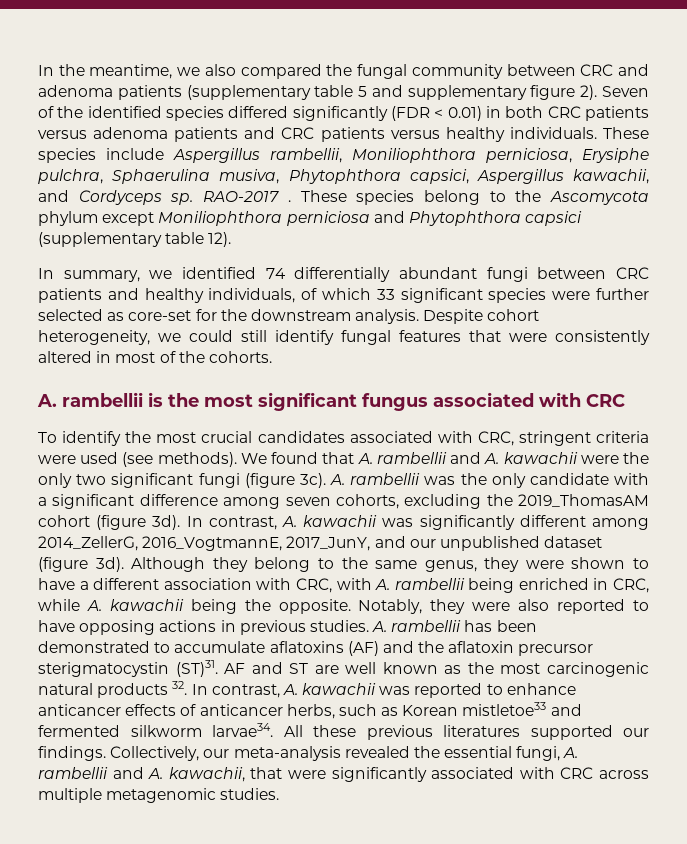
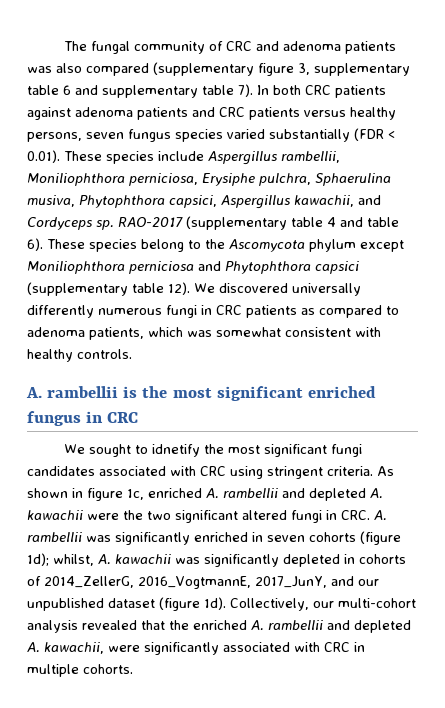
[38,64,353,79] In the meantime, we also compared the -> [63,41,87,51] The
[506,64,576,76] between -> [208,41,223,51] of
[186,85,649,100] [38,106,501,121] (supplementary table 5 and supplementary figure 2). Seven of the identified species differed significantly (FDR < 0.01) in -> [27,62,410,76] [27,84,269,98] was also compared (supplementary figure 3, supplementary table 6 and supplementary table 7). In
[38,130,87,139] versus -> [27,107,71,120] against
[509,127,597,139] individuals. -> [27,128,395,142] [27,150,60,163] persons, seven fungus species varied substantially (FDR < 0.01).
[287,200,291,202] . -> [186,216,399,230] [27,238,43,251] (supplementary table 4 and table 6).
[38,267,650,282] [38,288,649,303] [38,309,540,324] [38,330,650,345] [38,351,272,363] // In summary, we identified 74 differentially abundant fungi between CRC patients and healthy individuals, of which 33 significant species were further selected as core-set for the downstream analysis. Despite cohort heterogeneity, we could still identify fungal features that were consistently altered in most of the cohorts. -> [194,283,361,296] [27,305,399,318] [27,327,381,340] [27,349,132,362] We discovered universally differently numerous fungi in CRC patients as compared to adenoma patients, which was somewhat consistent with healthy controls.
[362,392,625,411] [38,431,650,446] [38,452,482,467] fungus associated with CRC // To identify the most crucial candidates associated with CRC, stringent criteria were used (see methods). We found that A. rambellii and -> [307,386,376,398] [27,411,139,426] [63,444,362,457] [27,466,394,479] [27,488,366,501] enriched fungus in CRC // We sought to idnetify the most significant fungi candidates associated with CRC using stringent criteria. As shown in figure 1c, enriched A. rambellii and depleted
[38,473,72,488] only -> (143, 515) none
[198,473,650,488] [38,494,649,509] [38,515,649,530] fungi (figure 3c). A. rambellii was the only candidate with a significant difference among seven cohorts, excluding the 2019_ThomasAM cohort (figure 3d). In contrast, A. kawachii was significantly different among -> [242,510,387,523] [27,531,401,545] [27,553,406,567] [27,576,41,586] altered fungi in CRC. A. rambellii was significantly enriched in seven cohorts (figure 1d); whilst, A. kawachii was significantly depleted in cohorts of
[95,557,649,572] [38,578,649,593] [38,599,649,614] [38,620,537,635] [38,641,594,656] [38,660,649,677] [38,681,576,698] [38,702,582,719] [38,723,649,740] [38,746,579,761] [38,767,144,779] 3d). Although they belong to the same genus, they were shown to have a different association with CRC, with A. rambellii being enriched in CRC, while A. kawachii being the opposite. Notably, they were also reported to have opposing actions in previous studies. A. rambellii has been demonstrated to accumulate aflatoxins (AF) and the aflatoxin precursor sterigmatocystin (ST)31. AF and ST are well known as the most carcinogenic natural products 32. In contrast, A. kawachii was reported to enhance anticancer effects of anticancer herbs, such as Korean mistletoe33 and fermented silkworm larvae34. All these previous literatures supported our findings. Collectively, our meta-analysis revealed the essential fungi, A. rambellii and -> [204,597,416,611] [27,620,411,633] 1d). Collectively, our multi-cohort analysis revealed that the enriched A. rambellii and depleted
[250,767,283,779] that -> (104, 648) none
[599,770,650,779] [38,788,280,803] across multiple metagenomic studies. -> [354,642,365,652] [27,664,133,677] in multiple cohorts.

